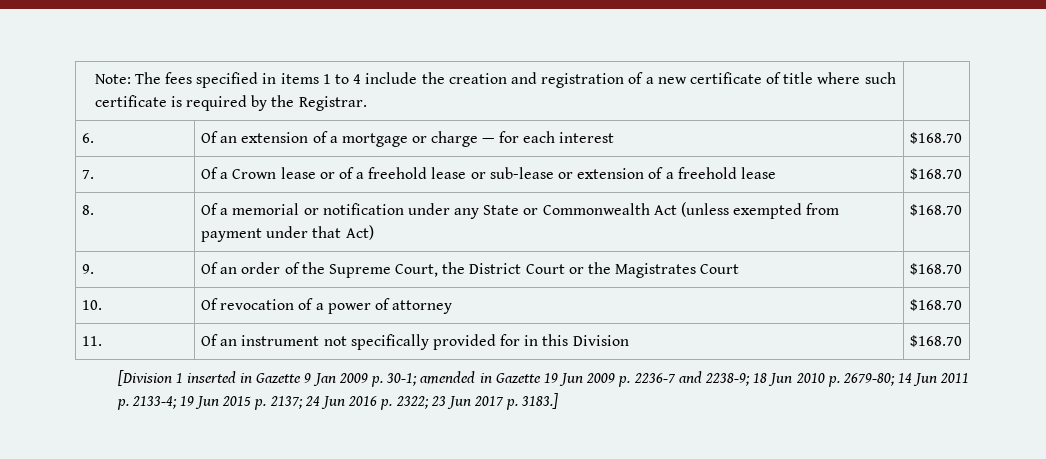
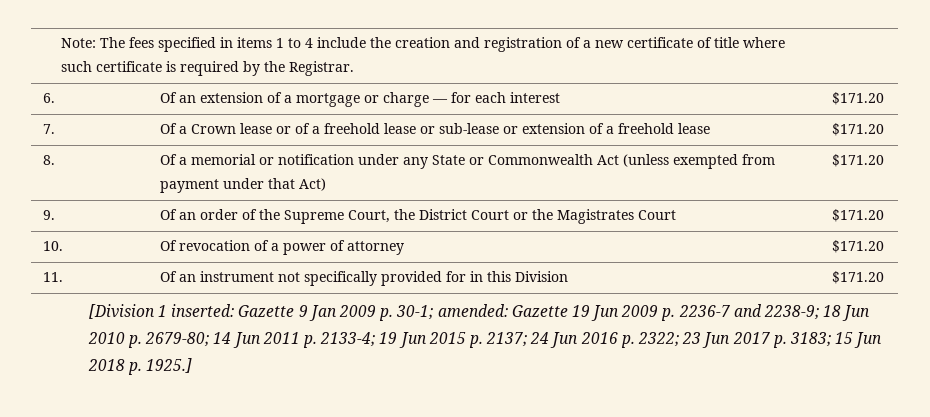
[909,132,962,144] $168.70 -> [832,92,885,105] $171.20
[909,168,962,180] $168.70 -> [832,123,885,136] $171.20
[909,204,962,216] $168.70 -> [832,154,885,167] $171.20
[909,263,962,275] $168.70 -> [832,209,885,222] $171.20
[909,299,962,311] $168.70 -> [832,240,885,253] $171.20
[909,335,962,347] $168.70 -> [832,271,885,284] $171.20
[186,371,253,383] inserted in -> [171,304,235,317] inserted:
[420,371,492,384] amended in -> [437,304,508,317] amended:
[521,393,559,409] 3183.] -> [789,332,883,348] [87,358,193,375] 3183; 15 Jun 2018 p. 1925.]

